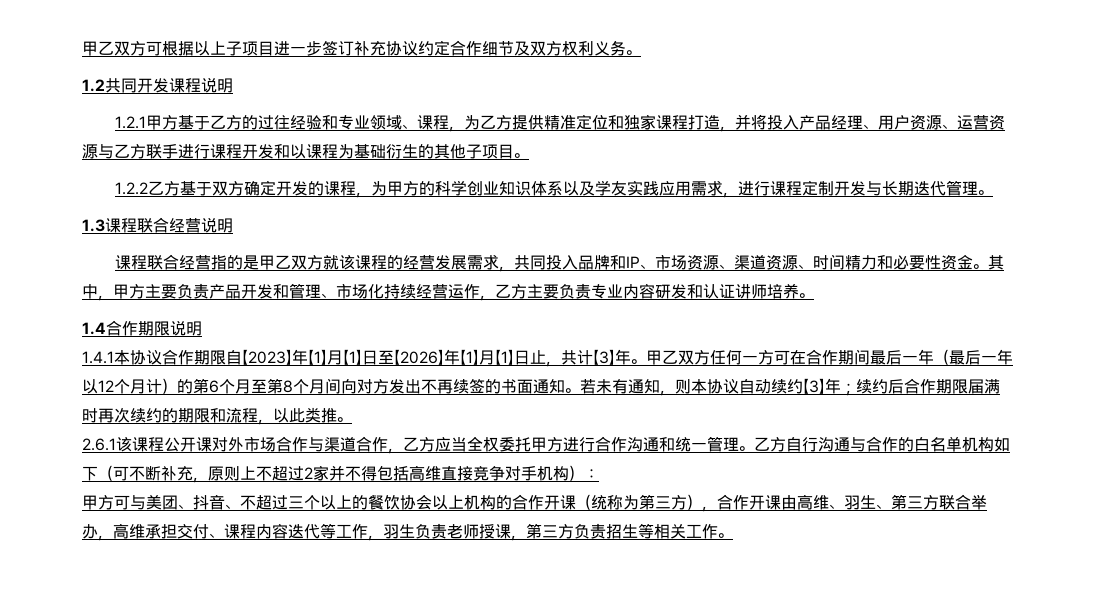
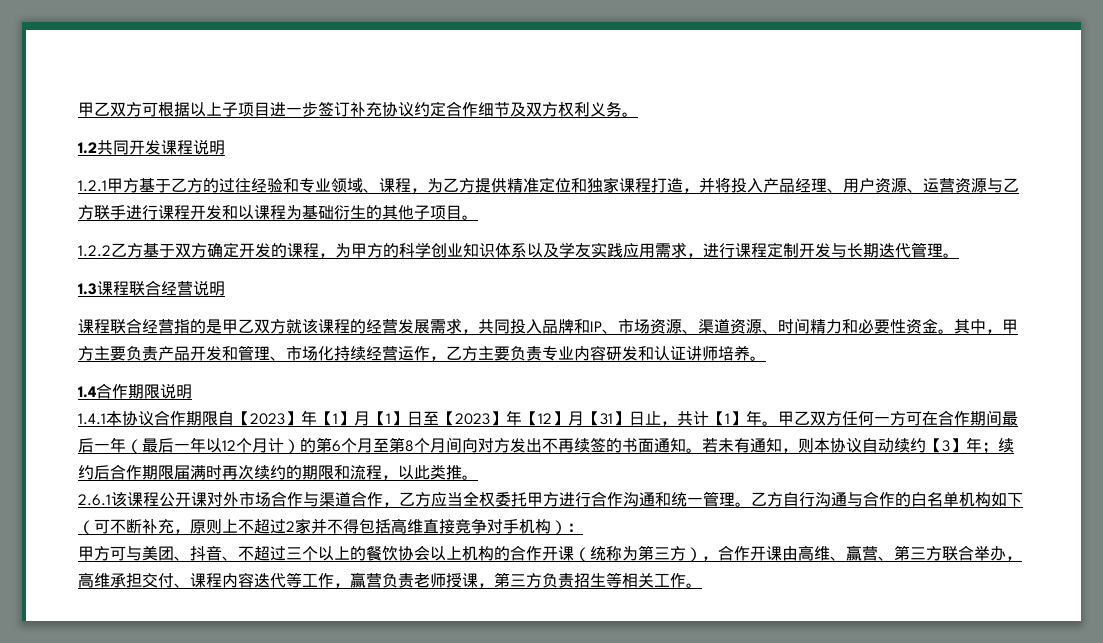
[400,349,508,365] 2026】年【1】月【1 -> [455,410,613,426] 2023】年【12】月【31
[599,351,609,364] 3 -> [725,413,730,424] 1
[844,495,876,510] 羽生 -> [846,545,878,561] 赢营
[383,524,415,539] 羽生 -> [350,572,382,588] 赢营

